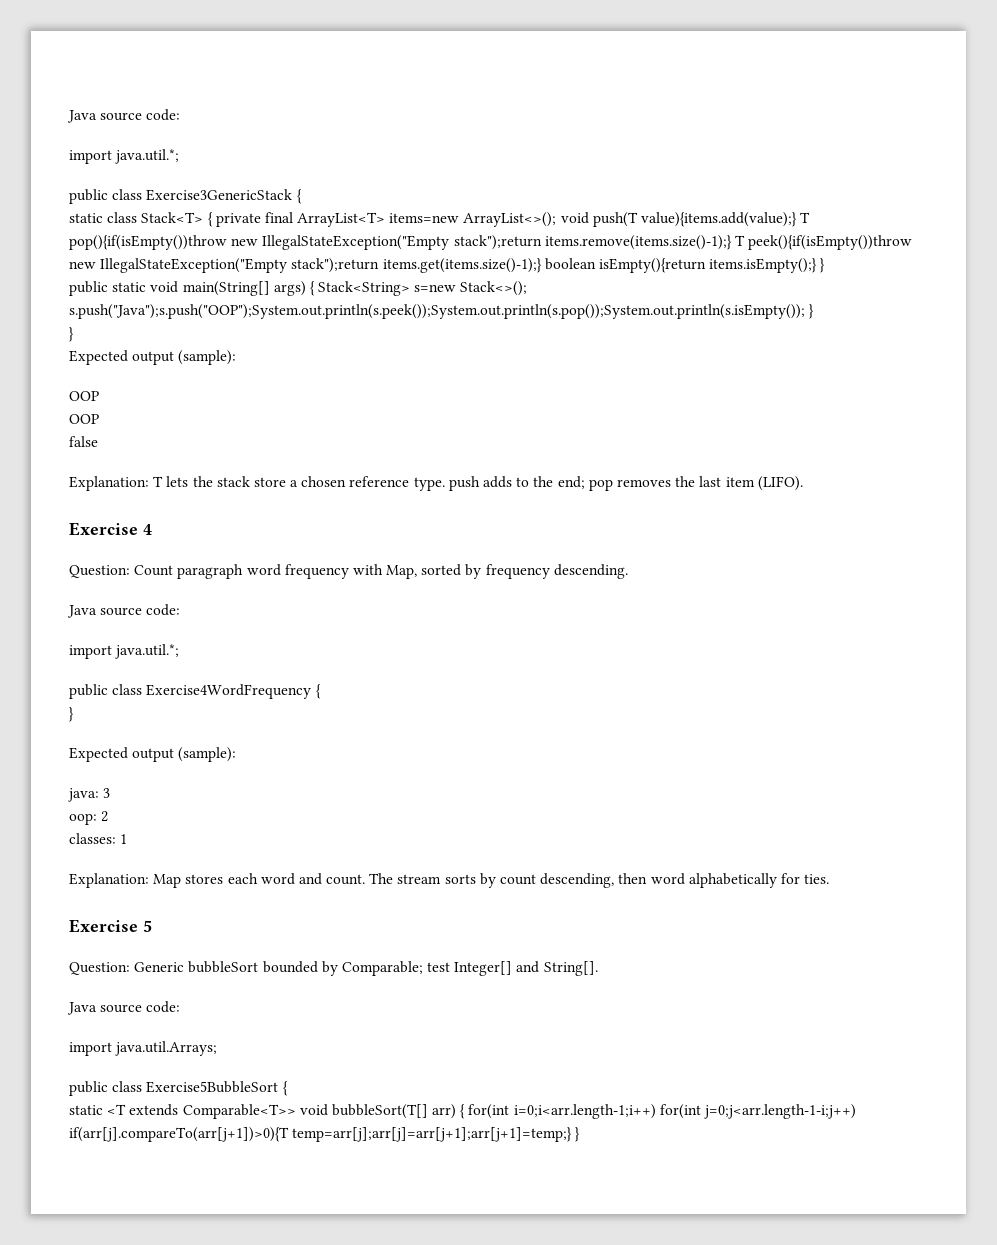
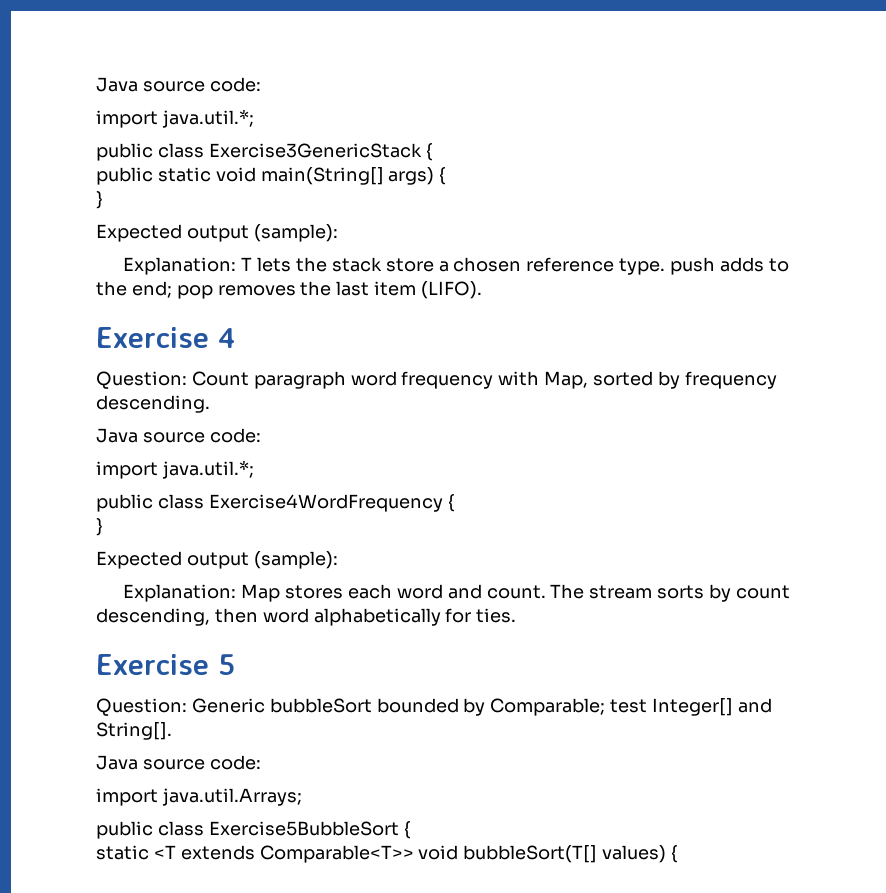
[69,212,811,227] [69,235,913,250] [69,258,826,273] // static class Stack<T> { private final ArrayList<T> items=new ArrayList<>(); void push(T value){items.add(value);} T pop(){if(isEmpty())throw new IllegalStateException("Empty stack");return items.remove(items.size()-1);} T peek(){if(isEmpty())throw new IllegalStateException("Empty stack");return items.get(items.size()-1);} boolean isEmpty(){return items.isEmpty();} } -> (433, 152) none
[318,281,528,296] [69,304,815,319] [69,327,74,342] [69,350,237,365] [69,391,99,401] [69,414,99,424] [69,436,98,447] Stack<String> s=new Stack<>(); s.push("Java");s.push("OOP");System.out.println(s.peek());System.out.println(s.pop());System.out.println(s.isEmpty()); } // } // Expected output (sample): // OOP // OOP // false -> [96,191,103,209] [96,224,338,242] // } // Expected output (sample):
[68,788,111,802] [69,811,109,825] [69,833,128,844] // java: 3 // oop: 2 // classes: 1 -> (338, 560) none
[432,1104,857,1119] [69,1127,581,1142] arr) { for(int i=0;i<arr.length-1;i++) for(int j=0;j<arr.length-1-i;j++) if(arr[j].compareTo(arr[j+1])>0){T temp=arr[j];arr[j]=arr[j+1];arr[j+1]=temp;} } -> [602,845,679,863] values) {

